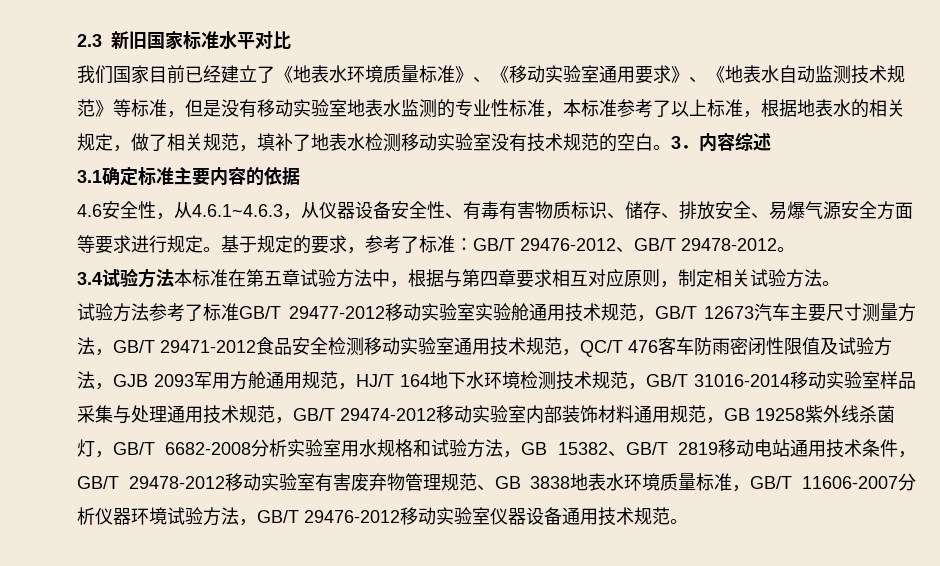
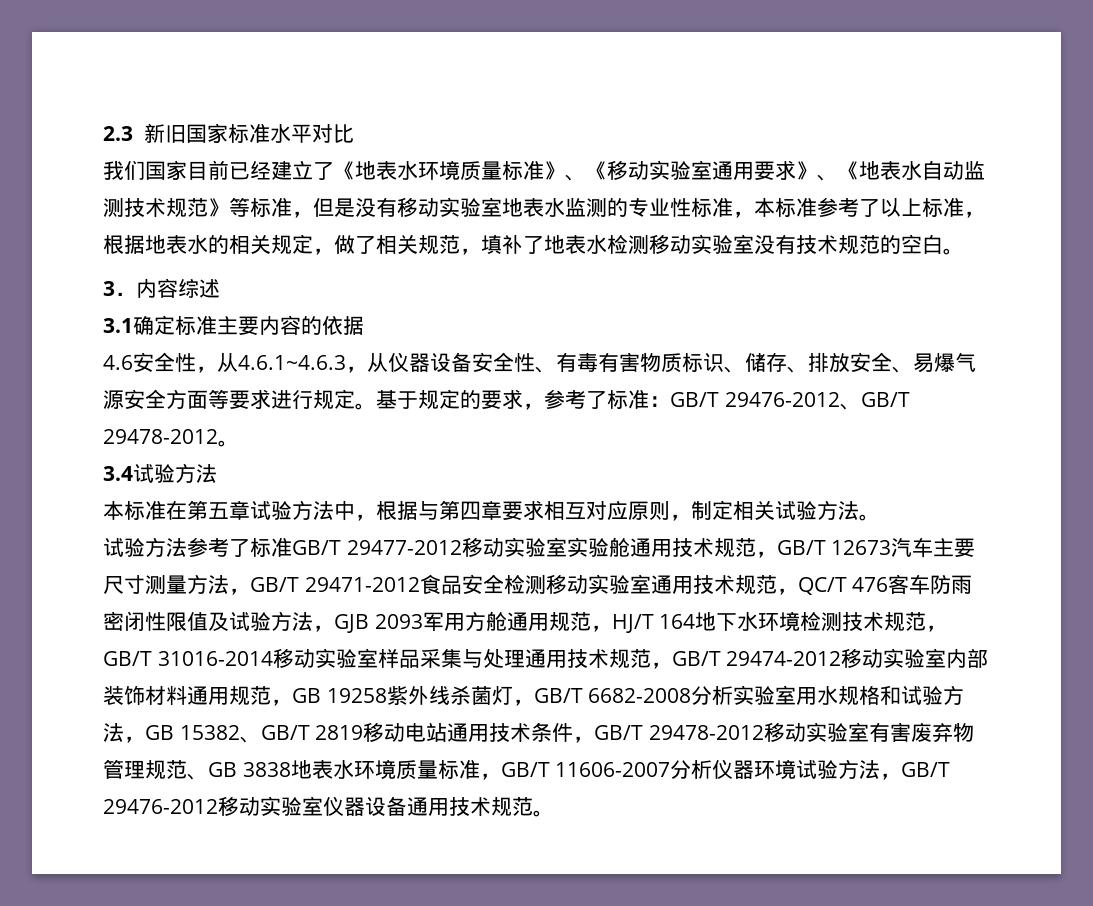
(671, 147) none -> (964, 251) //
(174, 278) none -> (217, 473) //

